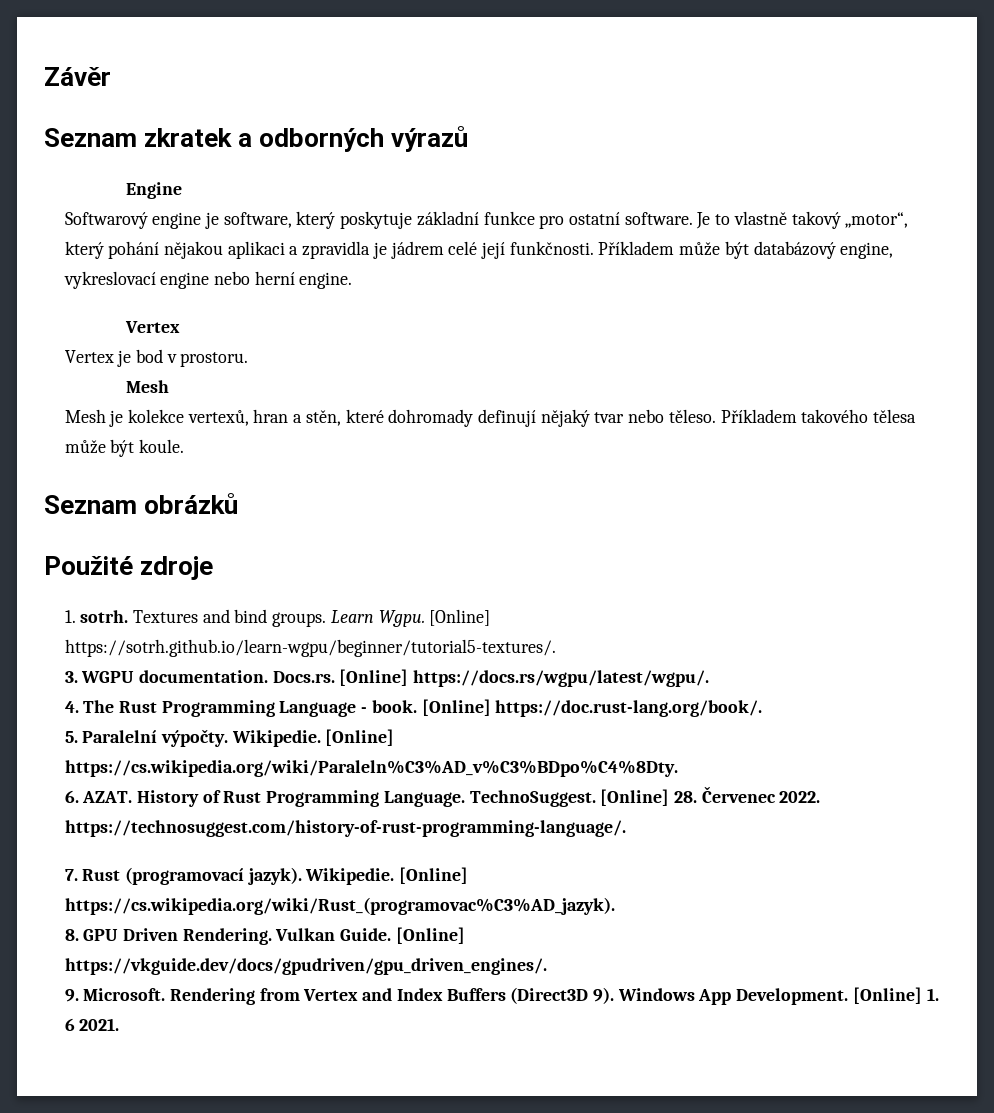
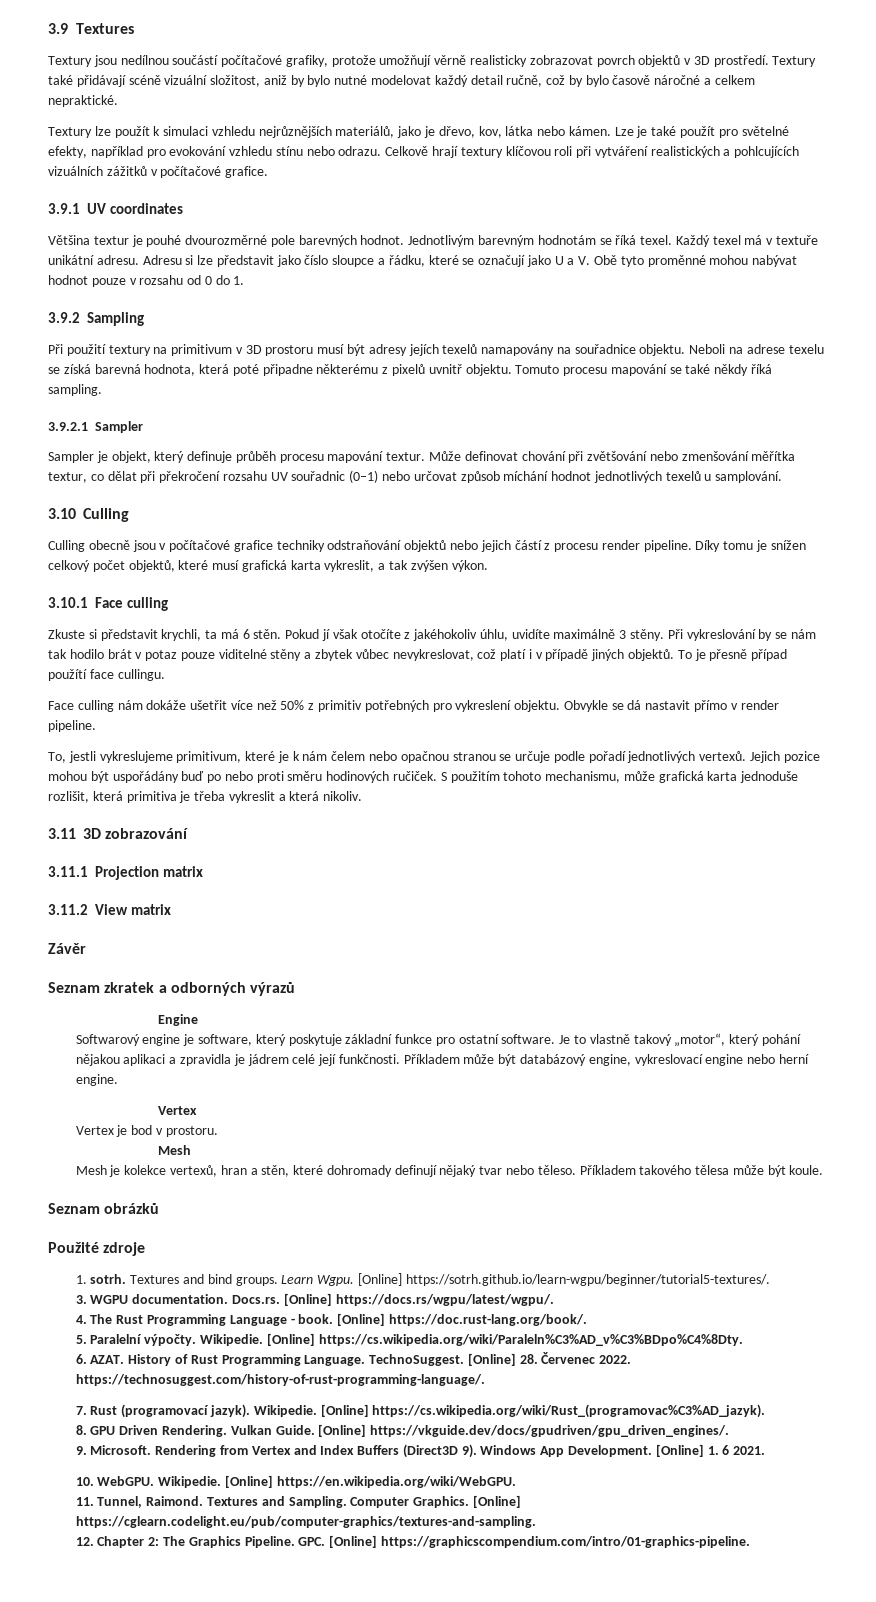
(44, 76) none -> [48,23,134,34] [48,55,817,67] [48,75,755,87] [48,95,118,107] [48,126,789,138] [48,146,800,158] [48,166,269,178] [48,203,183,214] [48,235,819,247] [48,255,798,267] [48,275,245,287] [48,312,144,326] [48,344,824,356] [48,364,773,376] [48,384,102,396] [48,421,143,433] [48,451,796,463] [48,470,783,483] [48,508,129,522] [48,540,806,552] [48,560,488,572] [48,597,168,611] [48,629,816,641] [48,649,788,661] [48,669,165,681] [48,700,779,712] [48,720,96,732] [48,751,820,763] [48,771,799,783] [48,791,363,803] [48,828,189,839] [48,866,203,880] [48,904,171,915] 3.9 Textures // Textury jsou nedílnou součástí počítačové grafiky, protože umožňují věrně realisticky zobrazovat povrch objektů v 3D prostředí. Textury také přidávají scéně vizuální složitost, aniž by bylo nutné modelovat každý detail ručně, což by bylo časově náročné a celkem nepraktické. // Textury lze použít k simulaci vzhledu nejrůznějších materiálů, jako je dřevo, kov, látka nebo kámen. Lze je také použít pro světelné efekty, například pro evokování vzhledu stínu nebo odrazu. Celkově hrají textury klíčovou roli při vytváření realistických a pohlcujících vizuálních zážitků v počítačové grafice. // 3.9.1 UV coordinates // Většina textur je pouhé dvourozměrné pole barevných hodnot. Jednotlivým barevným hodnotám se říká texel. Každý texel má v textuře unikátní adresu. Adresu si lze představit jako číslo sloupce a řádku, které se označují jako U a V. Obě tyto proměnné mohou nabývat hodnot pouze v rozsahu od 0 do 1. // 3.9.2 Sampling // Při použití textury na primitivum v 3D prostoru musí být adresy jejích texelů namapovány na souřadnice objektu. Neboli na adrese texelu se získá barevná hodnota, která poté připadne některému z pixelů uvnitř objektu. Tomuto procesu mapování se také někdy říká sampling. // 3.9.2.1 Sampler // Sampler je objekt, který definuje průběh procesu mapování textur. Může definovat chování při zvětšování nebo zmenšování měřítka textur, co dělat při překročení rozsahu UV souřadnic (0–1) nebo určovat způsob míchání hodnot jednotlivých texelů u samplování. // 3.10 Culling // Culling obecně jsou v počítačové grafice techniky odstraňování objektů nebo jejich částí z procesu render pipeline. Díky tomu je snížen celkový počet objektů, které musí grafická karta vykreslit, a tak zvýšen výkon. // 3.10.1 Face culling // Zkuste si představit krychli, ta má 6 stěn. Pokud jí však otočíte z jakéhokoliv úhlu, uvidíte maximálně 3 stěny. Při vykreslování by se nám tak hodilo brát v potaz pouze viditelné stěny a zbytek vůbec nevykreslovat, což platí i v případě jiných objektů. To je přesně případ použítí face cullingu. // Face culling nám dokáže ušetřit více než 50% z primitiv potřebných pro vykreslení objektu. Obvykle se dá nastavit přímo v render pipeline. // To, jestli vykreslujeme primitivum, které je k nám čelem nebo opačnou stranou se určuje podle pořadí jednotlivých vertexů. Jejich pozice mohou být uspořádány buď po nebo proti směru hodinových ručiček. S použitím tohoto mechanismu, může grafická karta jednoduše rozlišit, která primitiva je třeba vykreslit a která nikoliv. // 3.11 3D zobrazování // 3.11.1 Projection matrix // 3.11.2 View matrix //
(120, 1024) none -> [75,1475,516,1488] [75,1495,521,1508] [75,1516,536,1528] [75,1535,750,1548] // 10. WebGPU. Wikipedie. [Online] https://en.wikipedia.org/wiki/WebGPU. // 11. Tunnel, Raimond. Textures and Sampling. Computer Graphics. [Online] https://cglearn.codelight.eu/pub/computer-graphics/textures-and-sampling. // 12. Chapter 2: The Graphics Pipeline. GPC. [Online] https://graphicscompendium.com/intro/01-graphics-pipeline.

